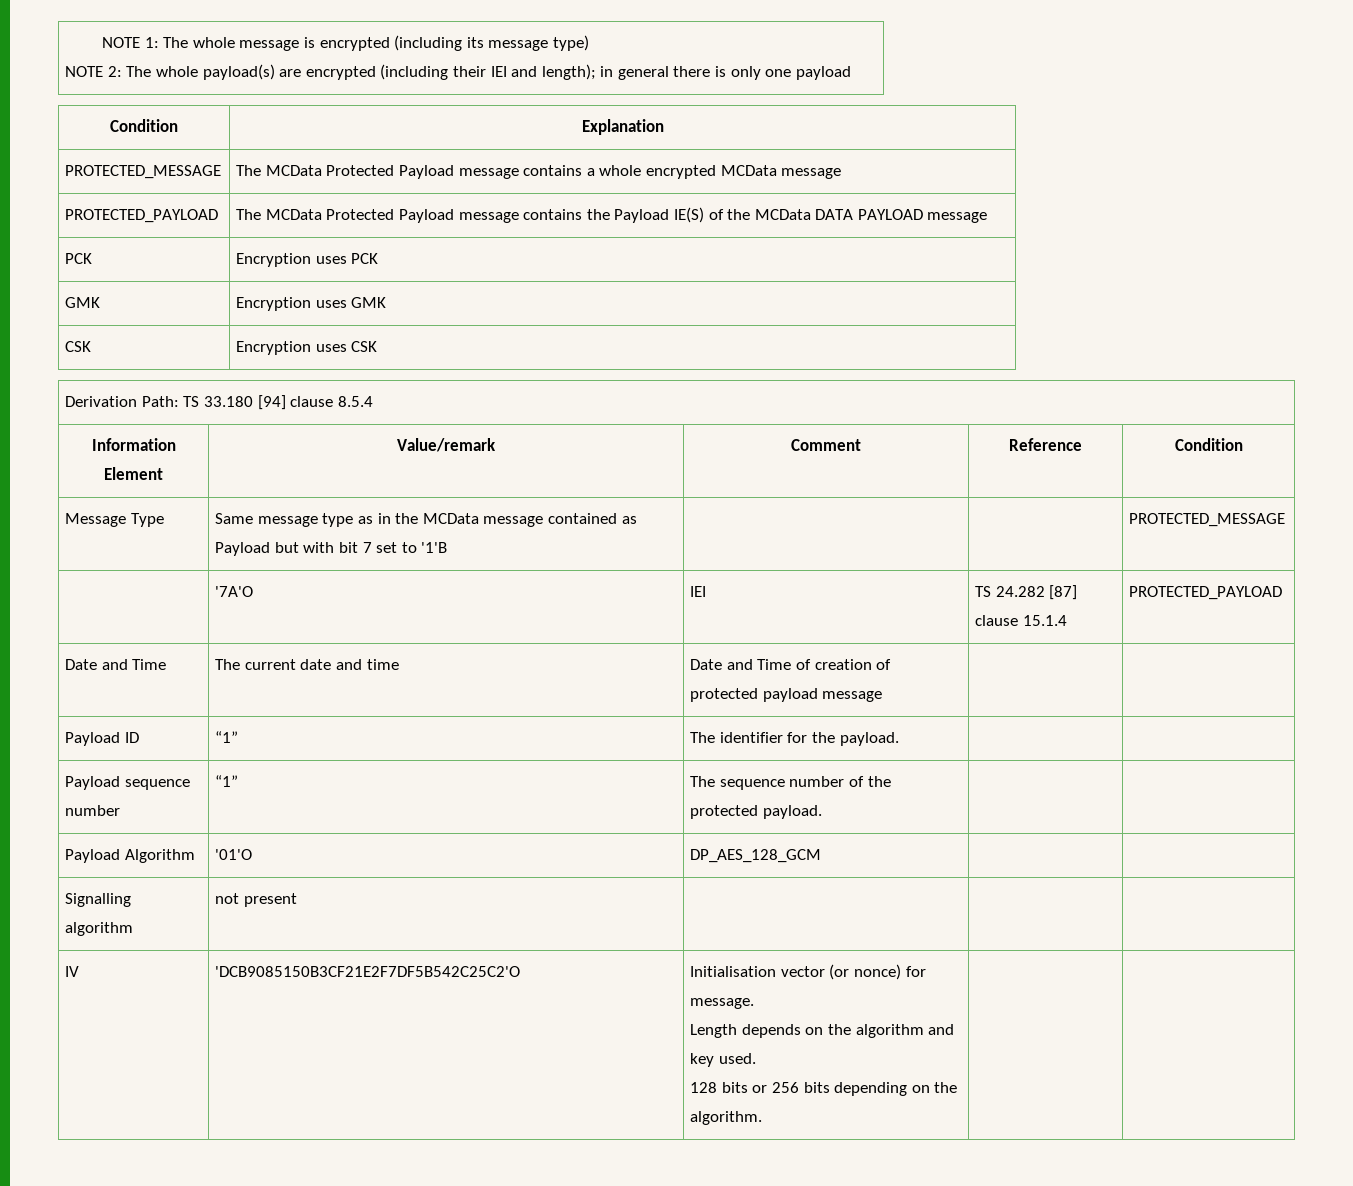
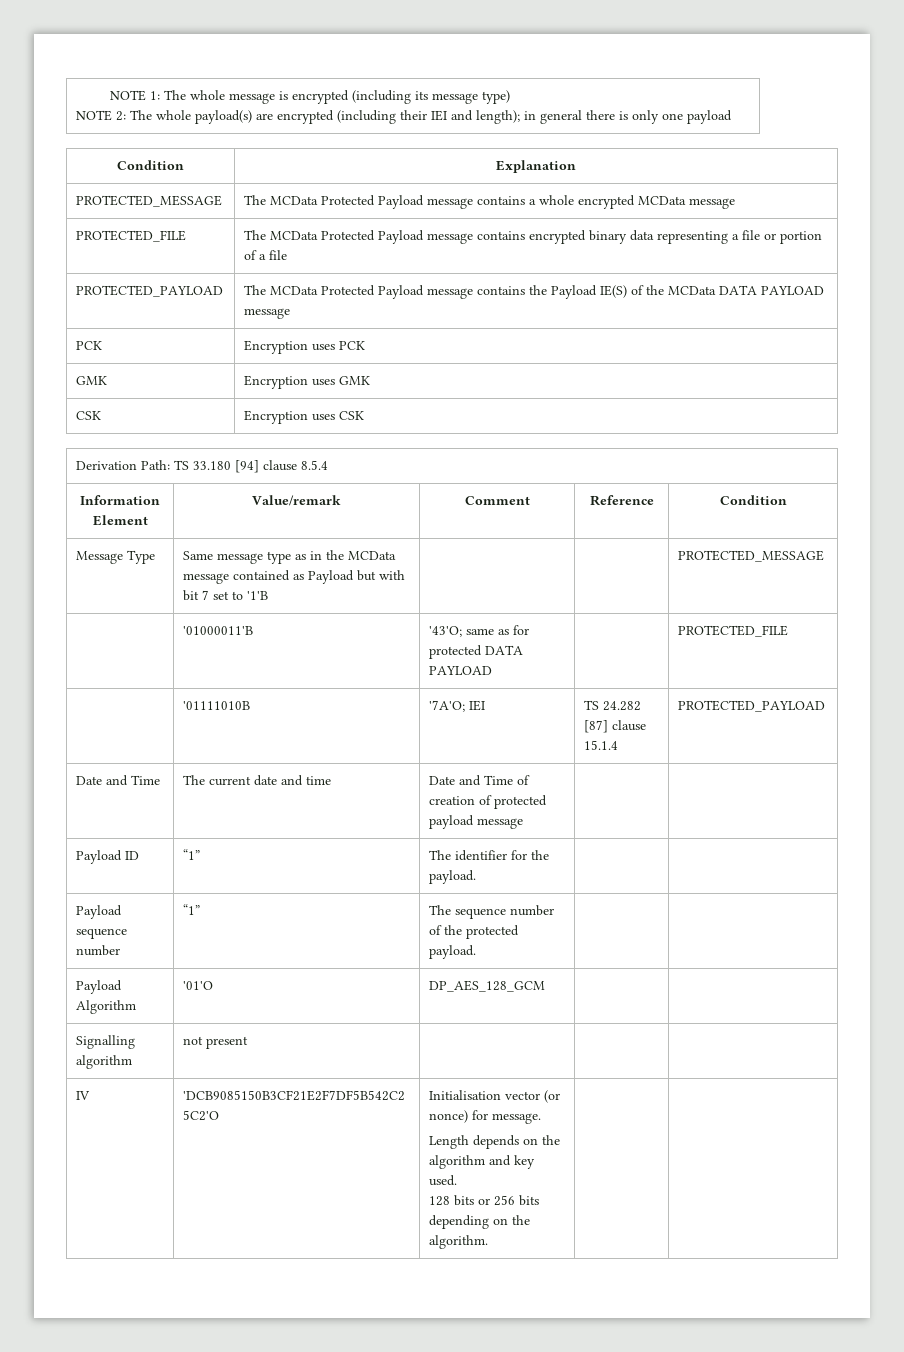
(842, 173) none -> [76,230,187,242] [244,230,823,244] [244,250,288,260] // PROTECTED_FILE | The MCData Protected Payload message contains encrypted binary data representing a file or portion of a file
[215,586,254,597] '7A'O | -> [183,626,254,635] [429,625,530,637] [429,645,524,659] [429,666,493,675] [678,625,789,637] [183,701,251,710] [429,700,466,712] '01000011'B | '43'O; same as for protected DATA PAYLOAD | | PROTECTED_FILE // | '01111010B | '7A'O;

